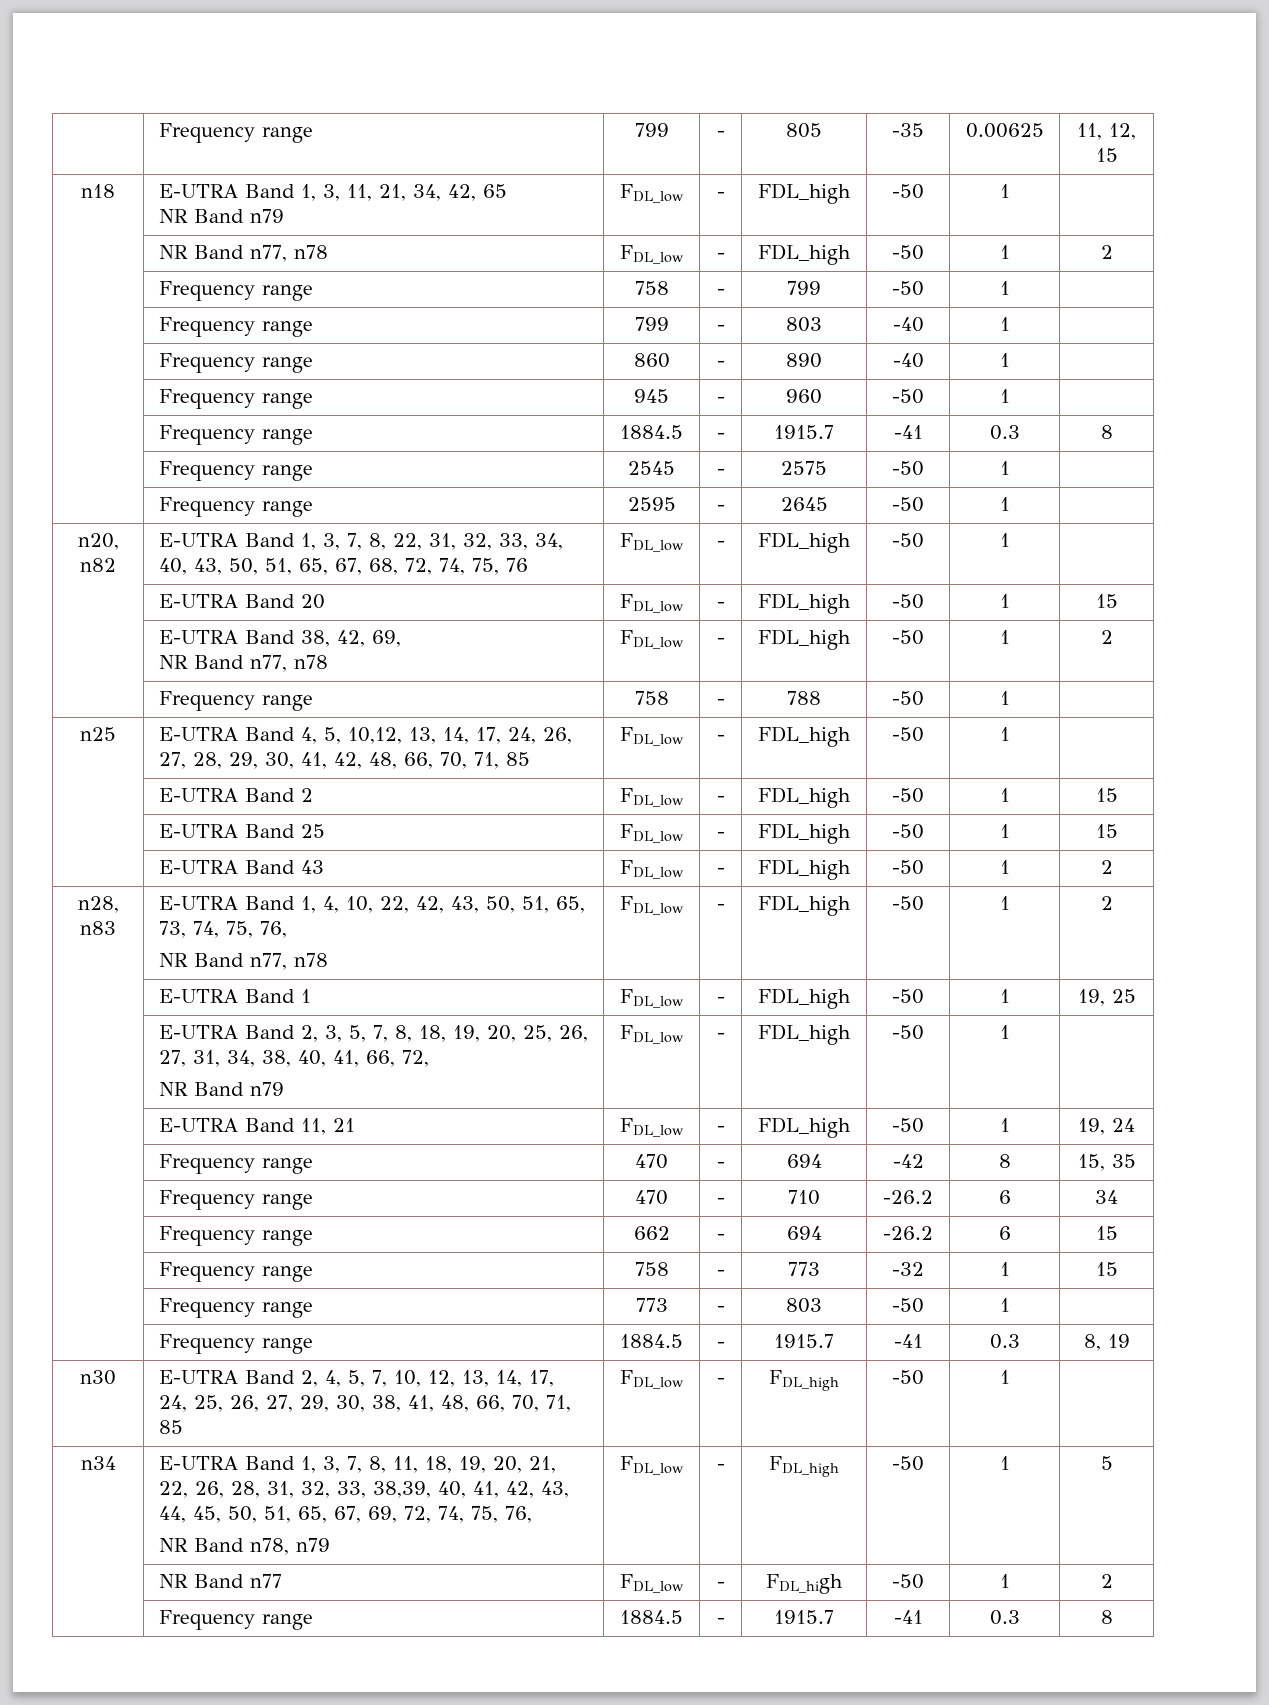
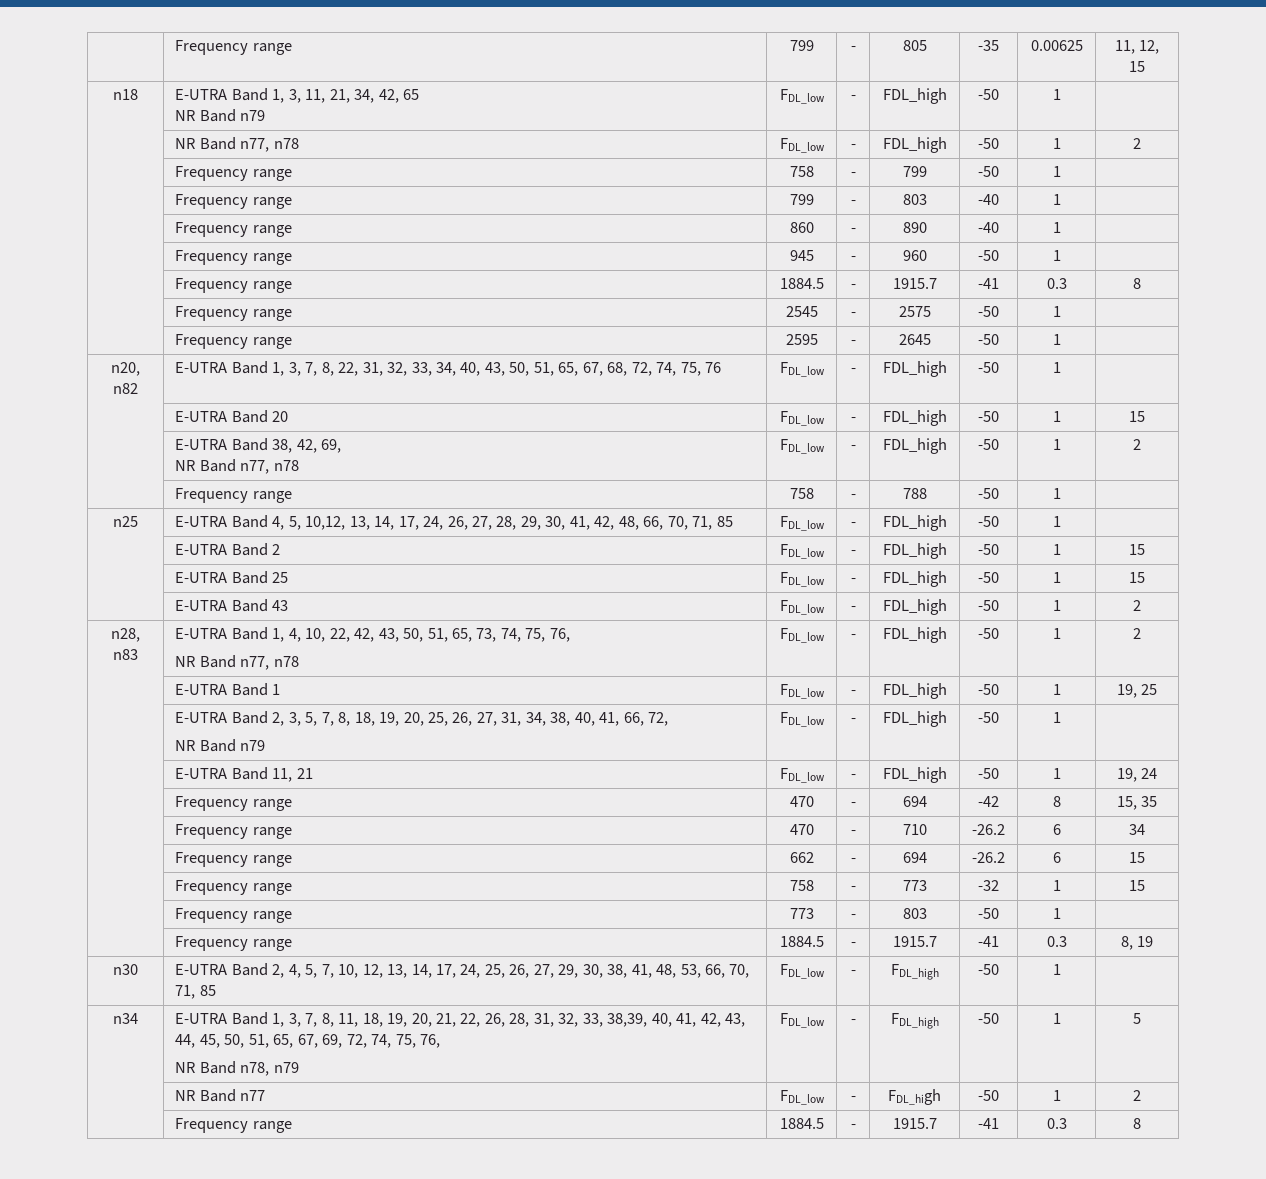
(469, 1403) none -> [680,964,701,978] 53,

